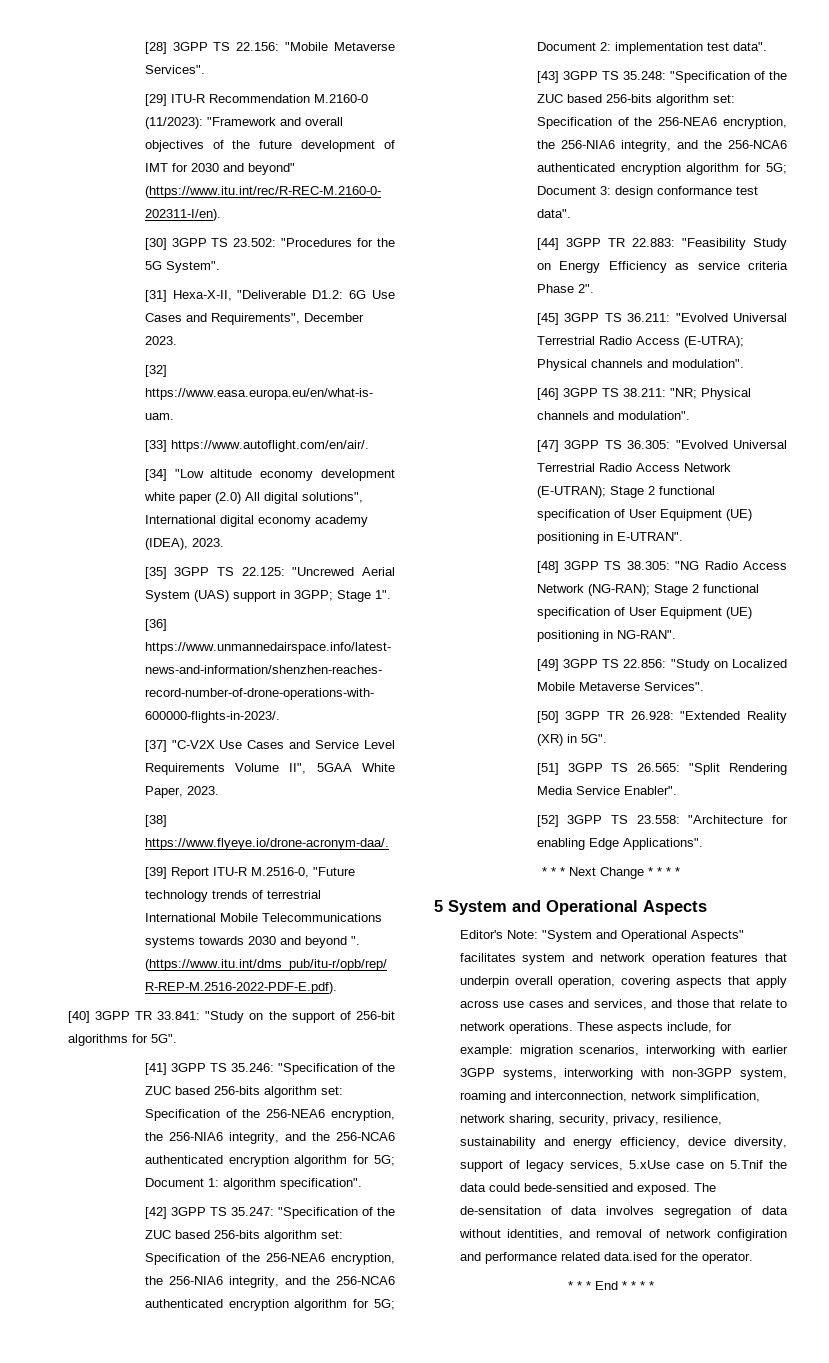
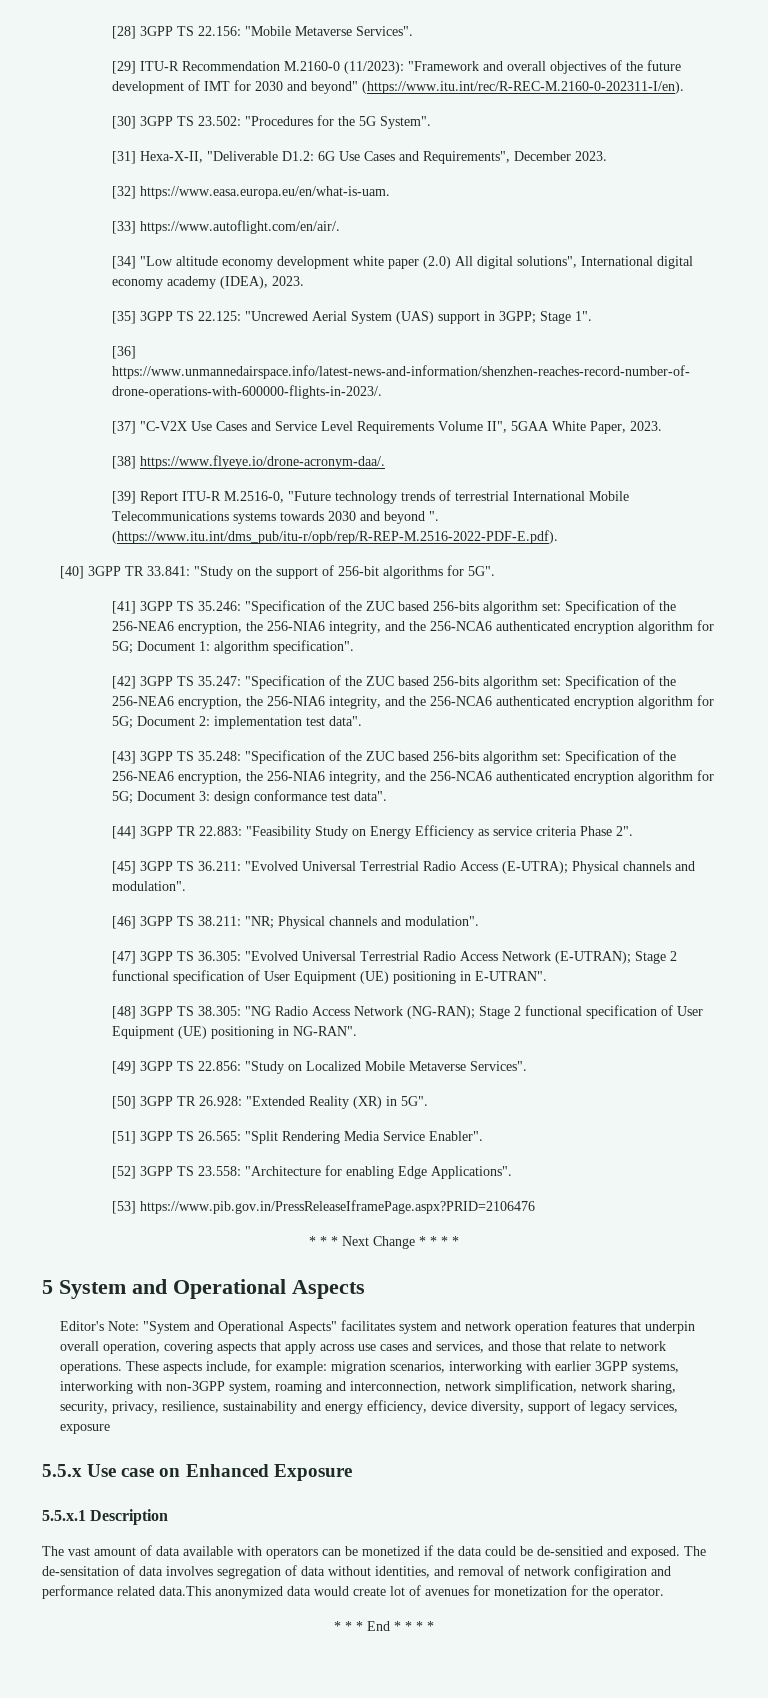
(703, 844) none -> [112,1200,536,1214] // [53] https://www.pib.gov.in/PressReleaseIframePage.aspx?PRID=2106476
[628,1160,763,1169] 5.xUse case on 5.Tnif -> [59,1424,110,1434] [42,1464,352,1481] [42,1509,169,1525] [42,1545,433,1559] exposure // 5.5.x Use case on Enhanced Exposure // 5.5.x.1 Description // The vast amount of data available with operators can be monetized if
[523,1183,608,1192] bede-sensitied -> [520,1546,603,1556] be de-sensitied
[603,1252,657,1261] data.ised -> [159,1585,567,1599] data.This anonymized data would create lot of avenues for monetization

